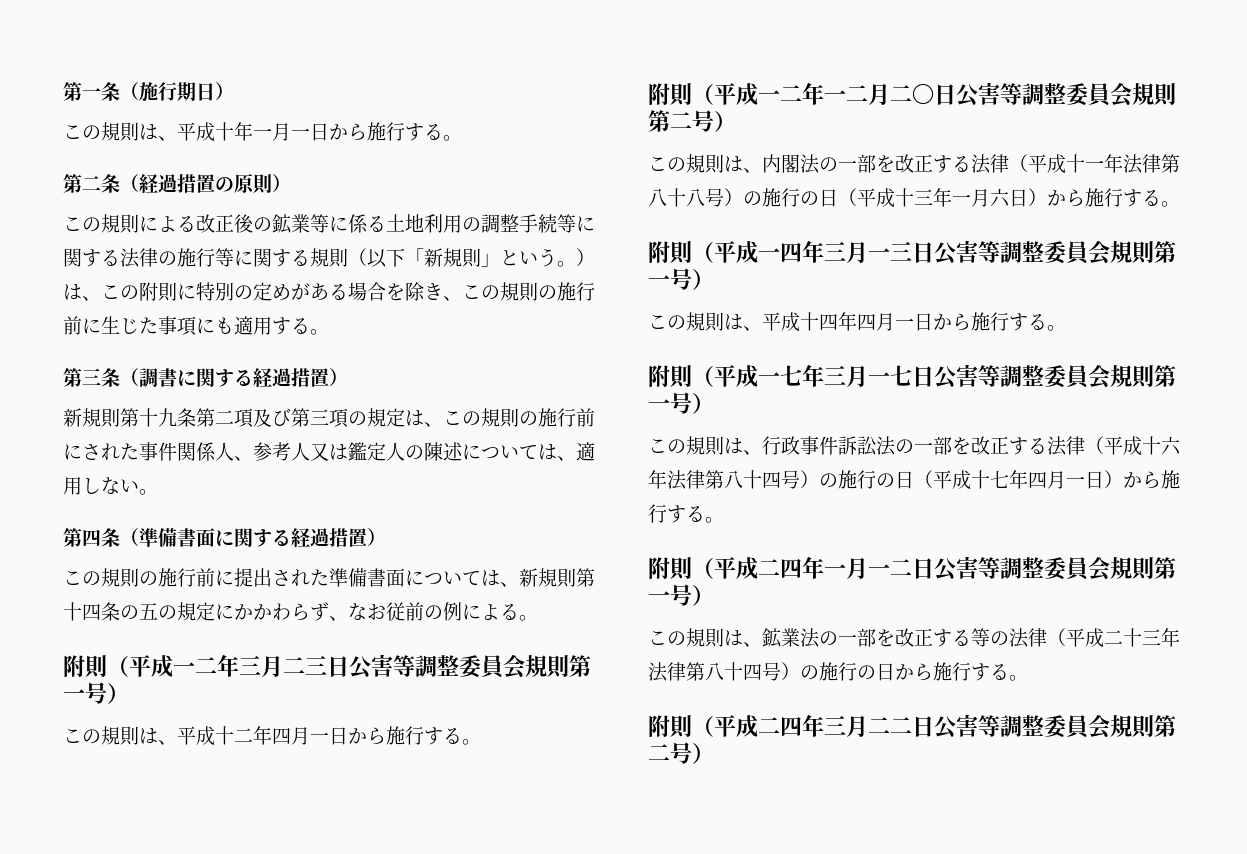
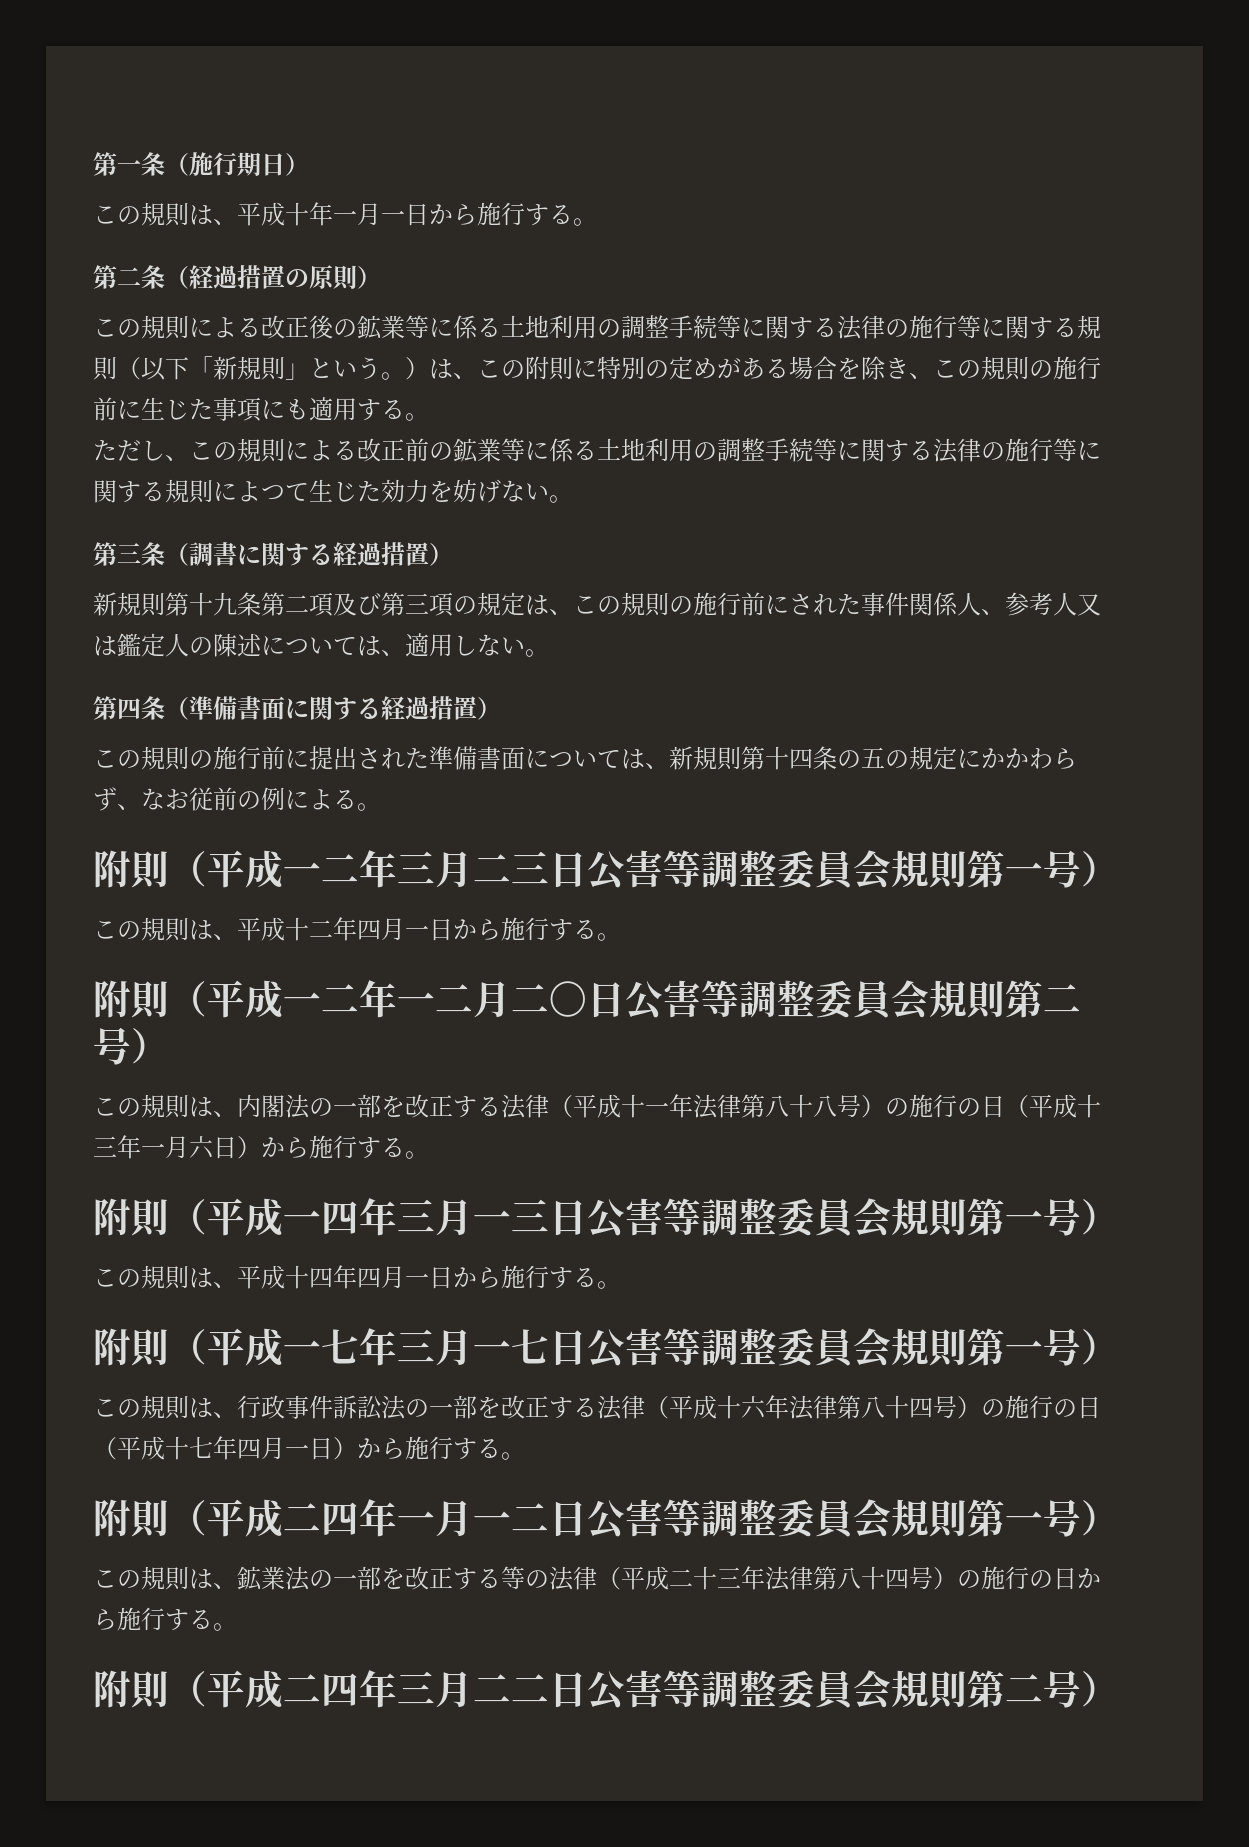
(329, 332) none -> [93,438,1101,463] [93,479,573,503] // ただし、この規則による改正前の鉱業等に係る土地利用の調整手続等に関する法律の施行等に関する規則によつて生じた効力を妨げない。

